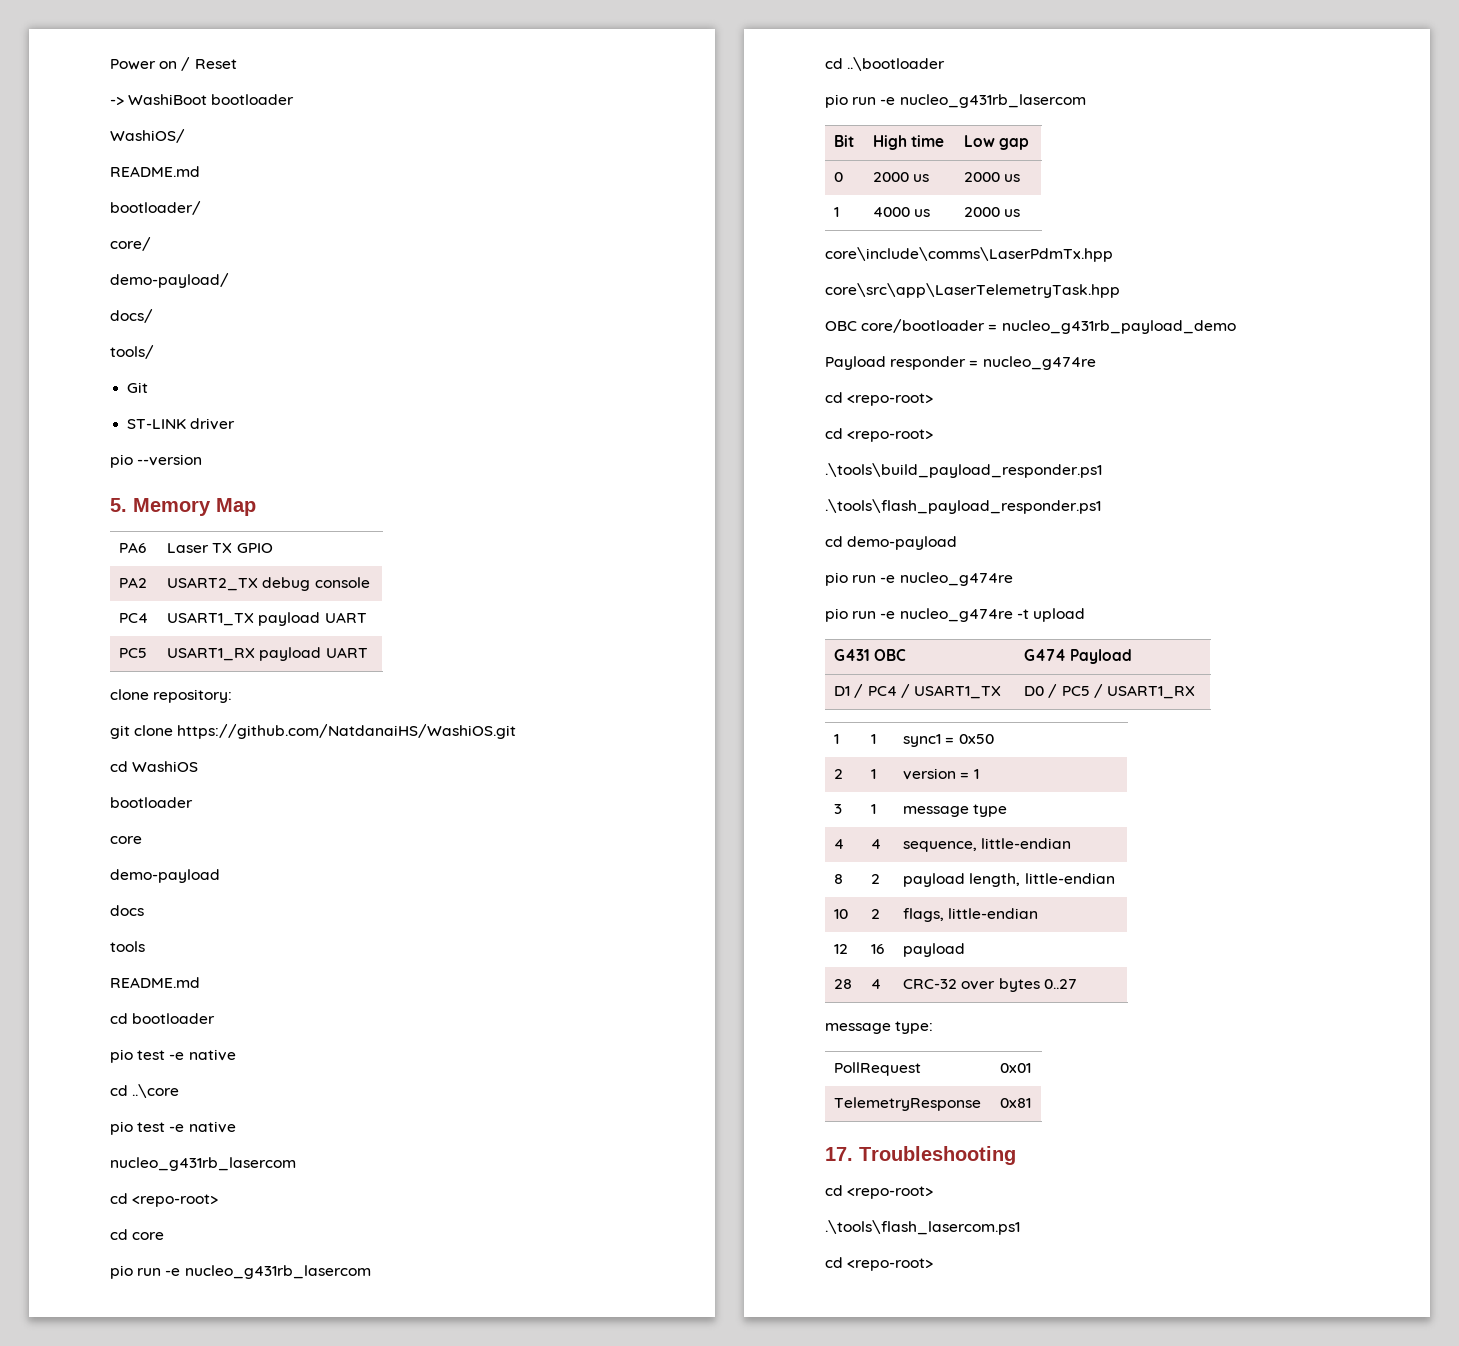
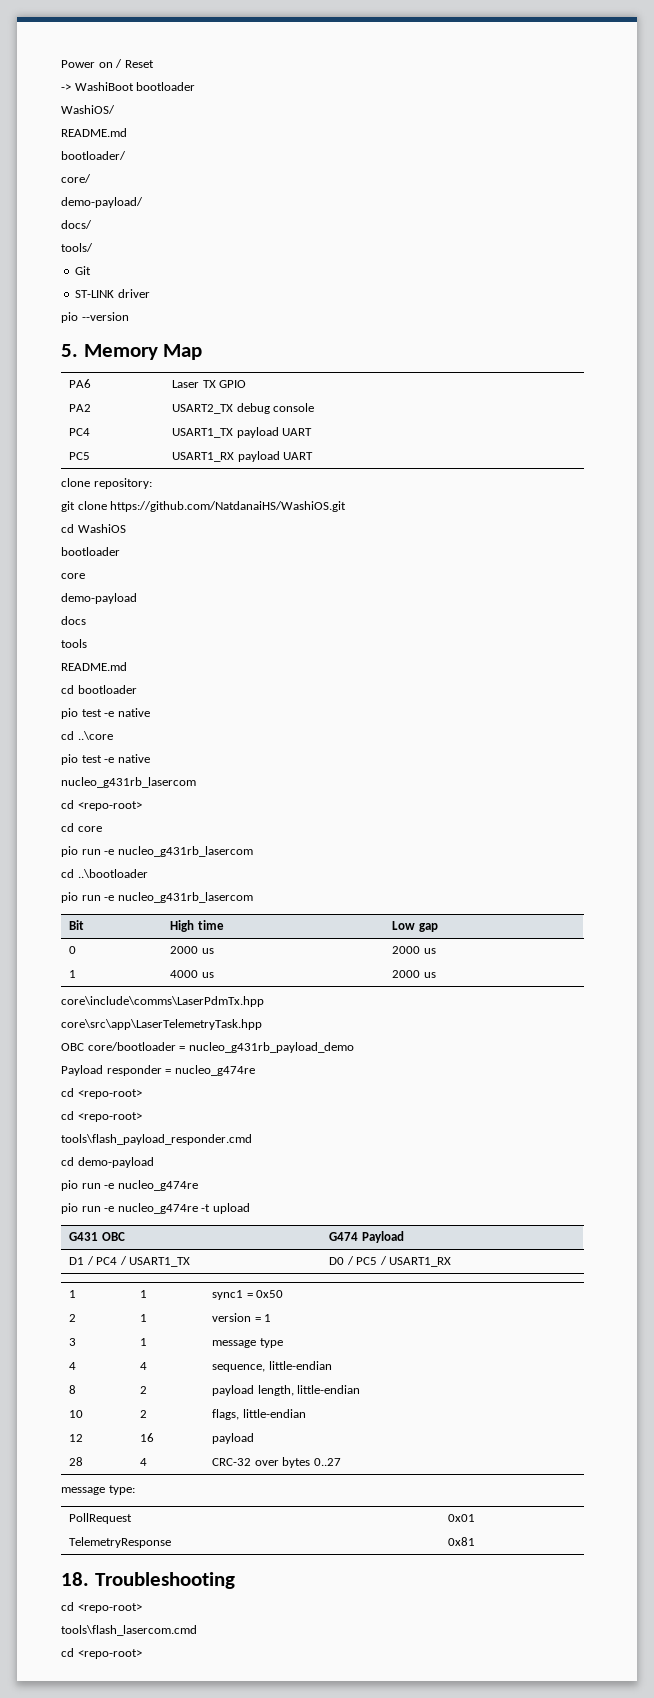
[825,463,1102,478] [825,499,1101,514] .\tools\build_payload_responder.ps1 // .\tools\flash_payload_responder.ps1 -> [61,1134,252,1145] tools\flash_payload_responder.cmd
[825,1147,853,1161] 17. -> [61,1572,89,1586] 18.
[825,1220,1020,1235] .\tools\flash_lasercom.ps1 -> [61,1625,197,1636] tools\flash_lasercom.cmd

